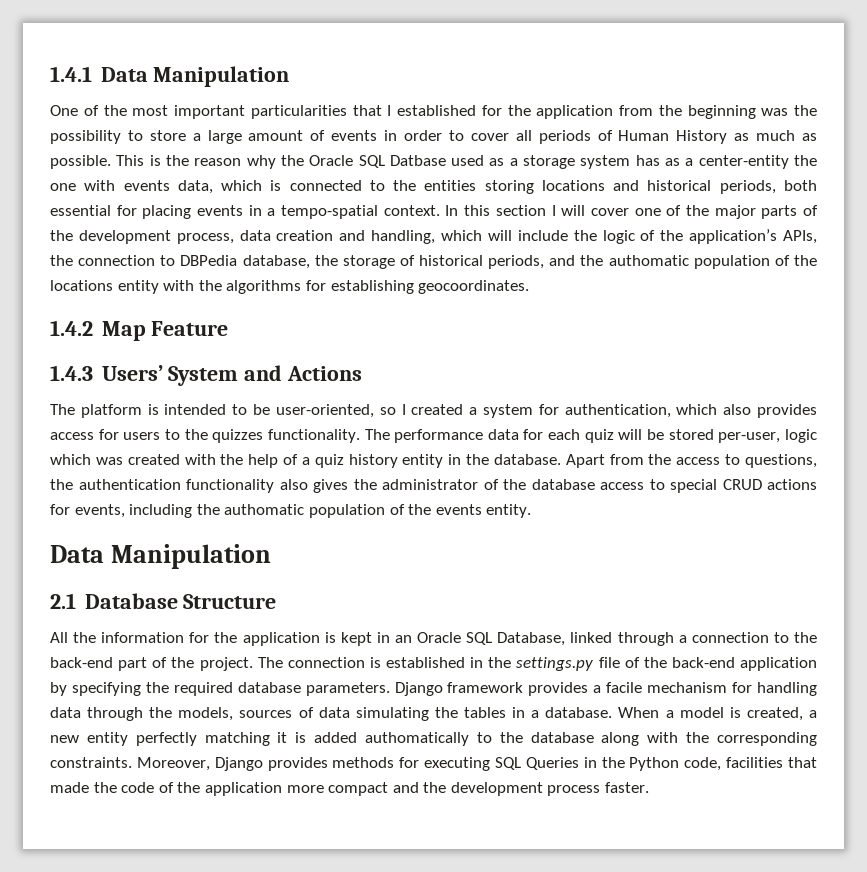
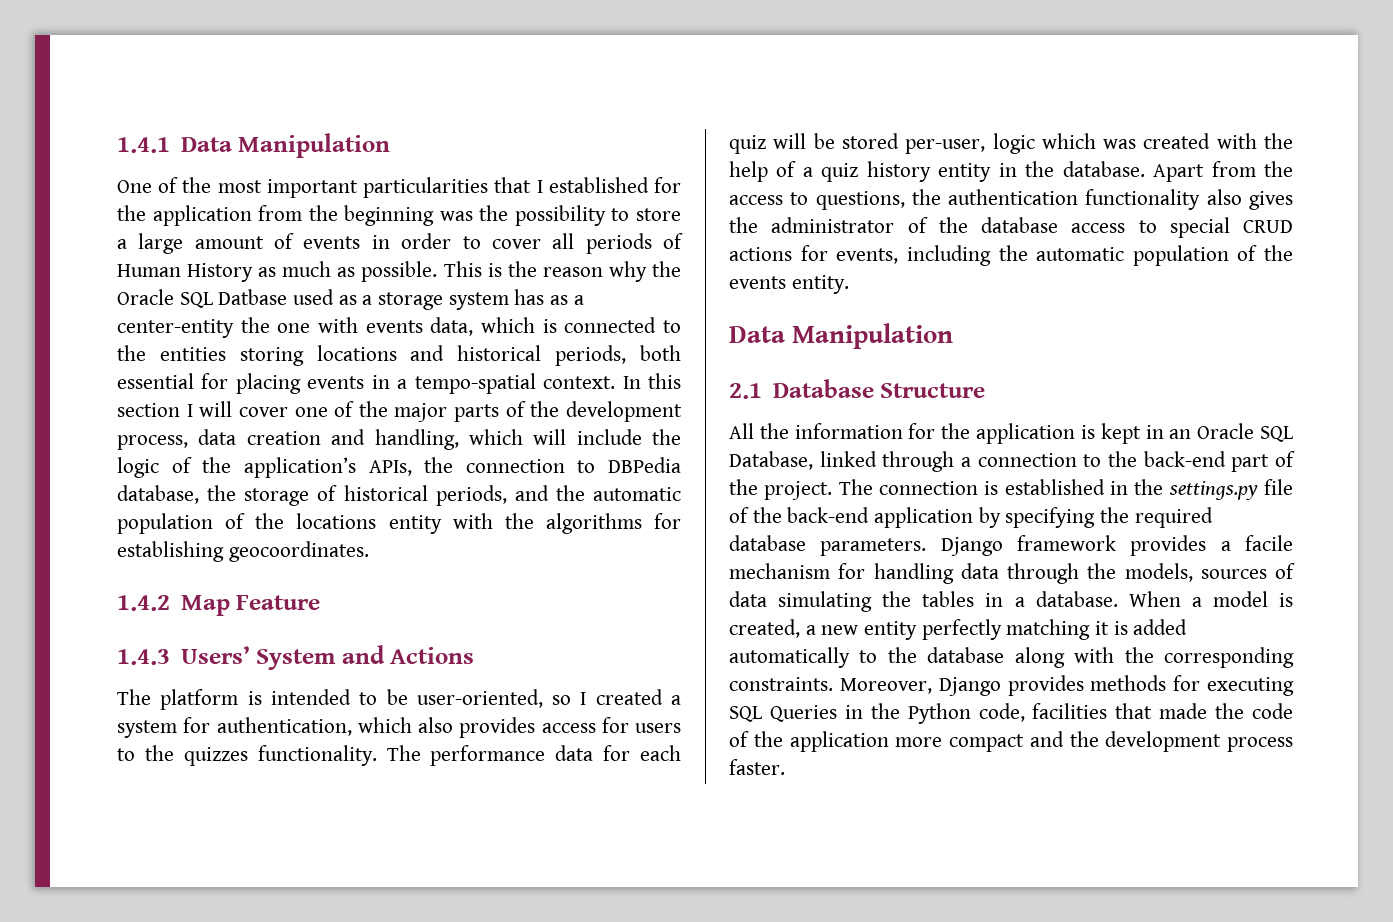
[608,255,689,266] authomatic -> [593,487,681,501] automatic
[224,504,305,515] authomatic -> [1036,247,1125,261] automatic
[365,732,469,746] authomatically -> [729,647,850,668] automatically

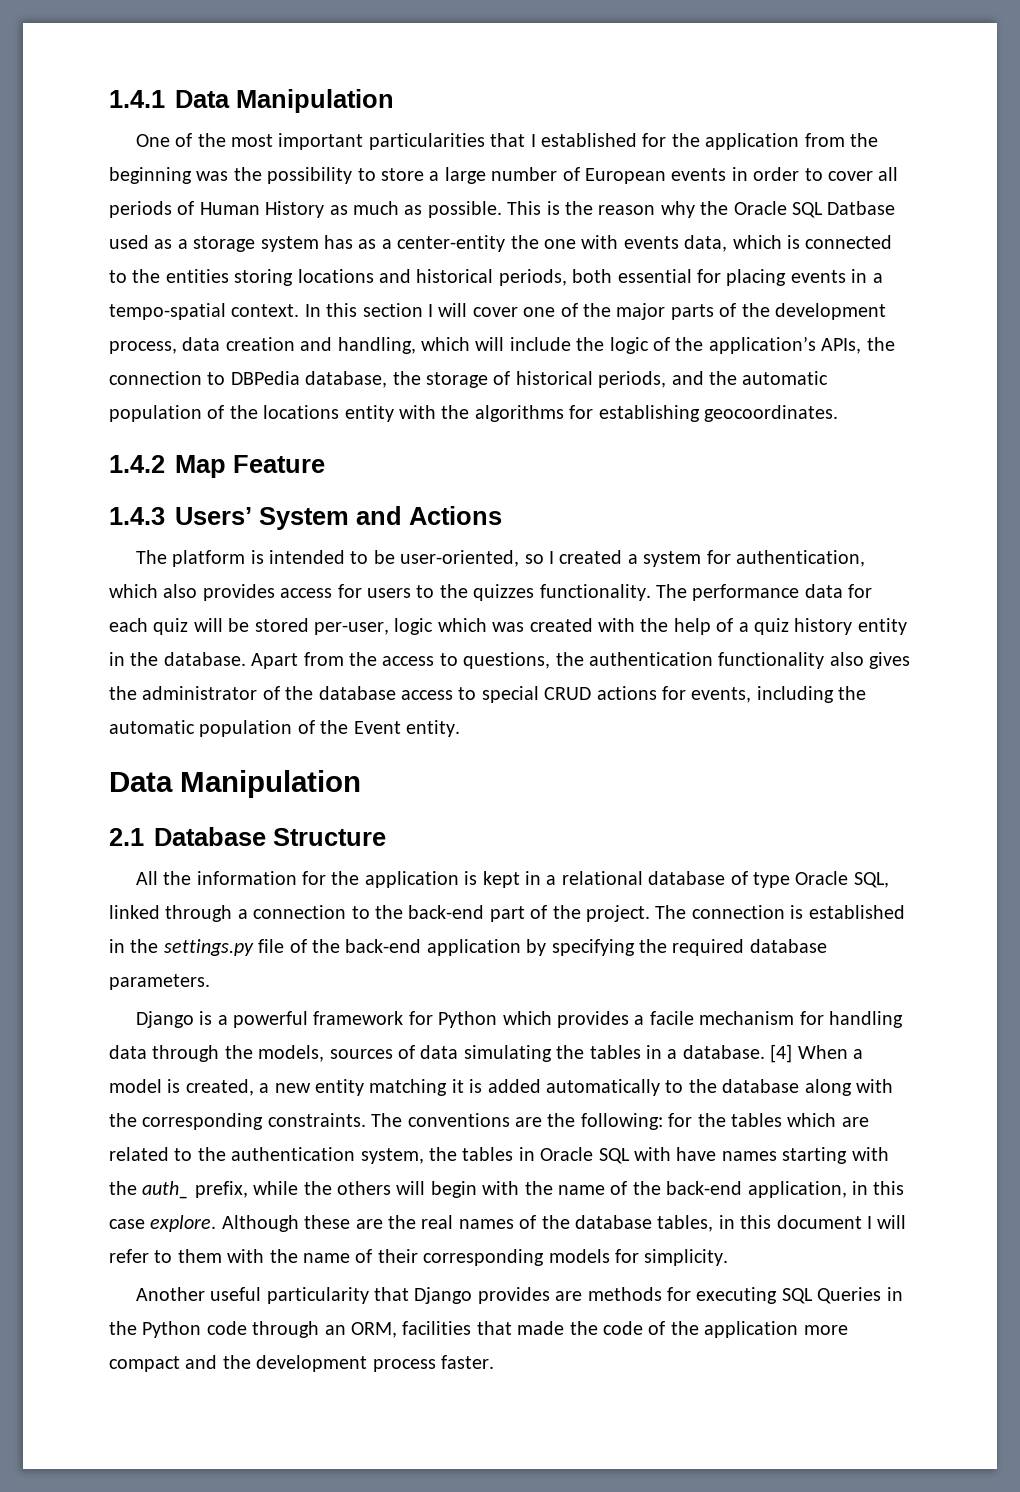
[194,233,295,249] amount of -> [491,167,666,184] number of European
[729,276,786,289] events -> [353,721,401,734] Event
[1169,423,1293,442] [729,451,813,470] an Oracle SQL Database, -> [546,871,889,888] a relational database of type Oracle SQL,
[940,535,1116,556] Django framework -> [135,1011,552,1028] // Django is a powerful framework for Python which
(1118, 599) none -> [770,1044,793,1063] [4]
[921,619,1002,640] perfectly -> (364, 1087) none
[839,678,932,694] Moreover, -> [371,1113,869,1130] [109,1147,889,1164] [109,1181,905,1199] [109,1215,907,1232] [109,1249,729,1266] [135,1287,409,1304] The conventions are the following: for the tables which are related to the authentication system, the tables in Oracle SQL with have names starting with the auth_ prefix, while the others will begin with the name of the back-end application, in this case explore. Although these are the real names of the database tables, in this document I will refer to them with the name of their corresponding models for simplicity. // Another useful particularity that
(1084, 685) none -> [555,1291,583,1301] are
[978,703,1025,722] code, -> [206,1321,397,1338] code through an ORM,

